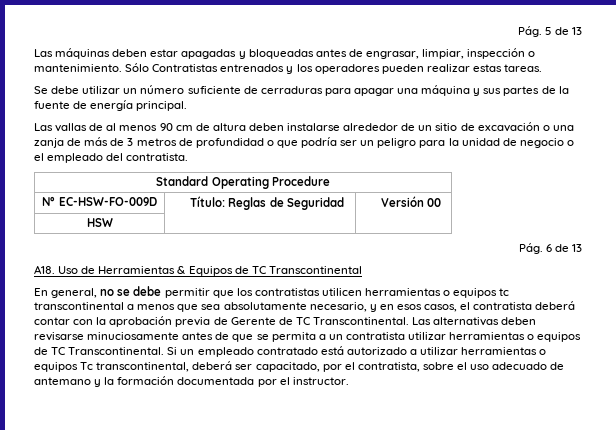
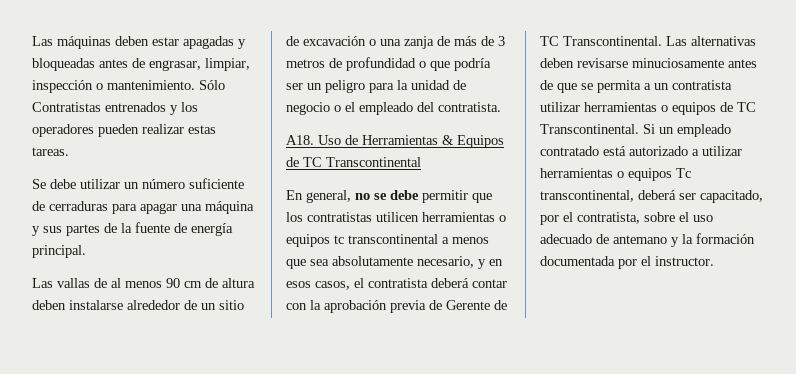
[517,26,582,37] Pág. 5 de 13 // -> (32, 41) none
[156,176,330,189] [42,196,157,206] [190,196,344,210] [381,196,442,207] [86,218,113,227] [518,243,582,254] // Standard Operating Procedure // N° EC-HSW-FO-009D | Título: Reglas de Seguridad | Versión 00 // HSW | | // Pág. 6 de 13 -> (501, 107) none

